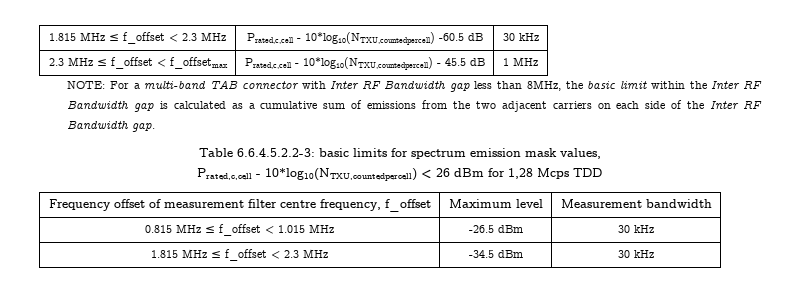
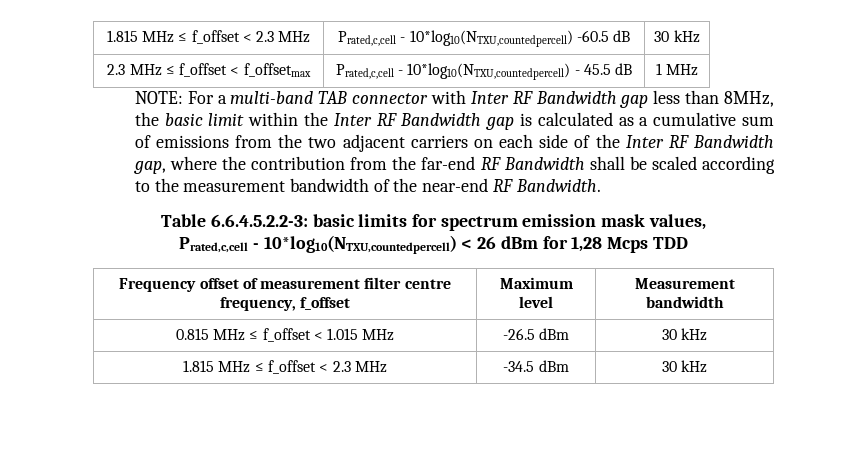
[132,123,156,132] gap. -> [133,156,775,174] [134,178,601,192] gap, where the contribution from the far-end RF Bandwidth shall be scaled according to the measurement bandwidth of the near-end RF Bandwidth.

